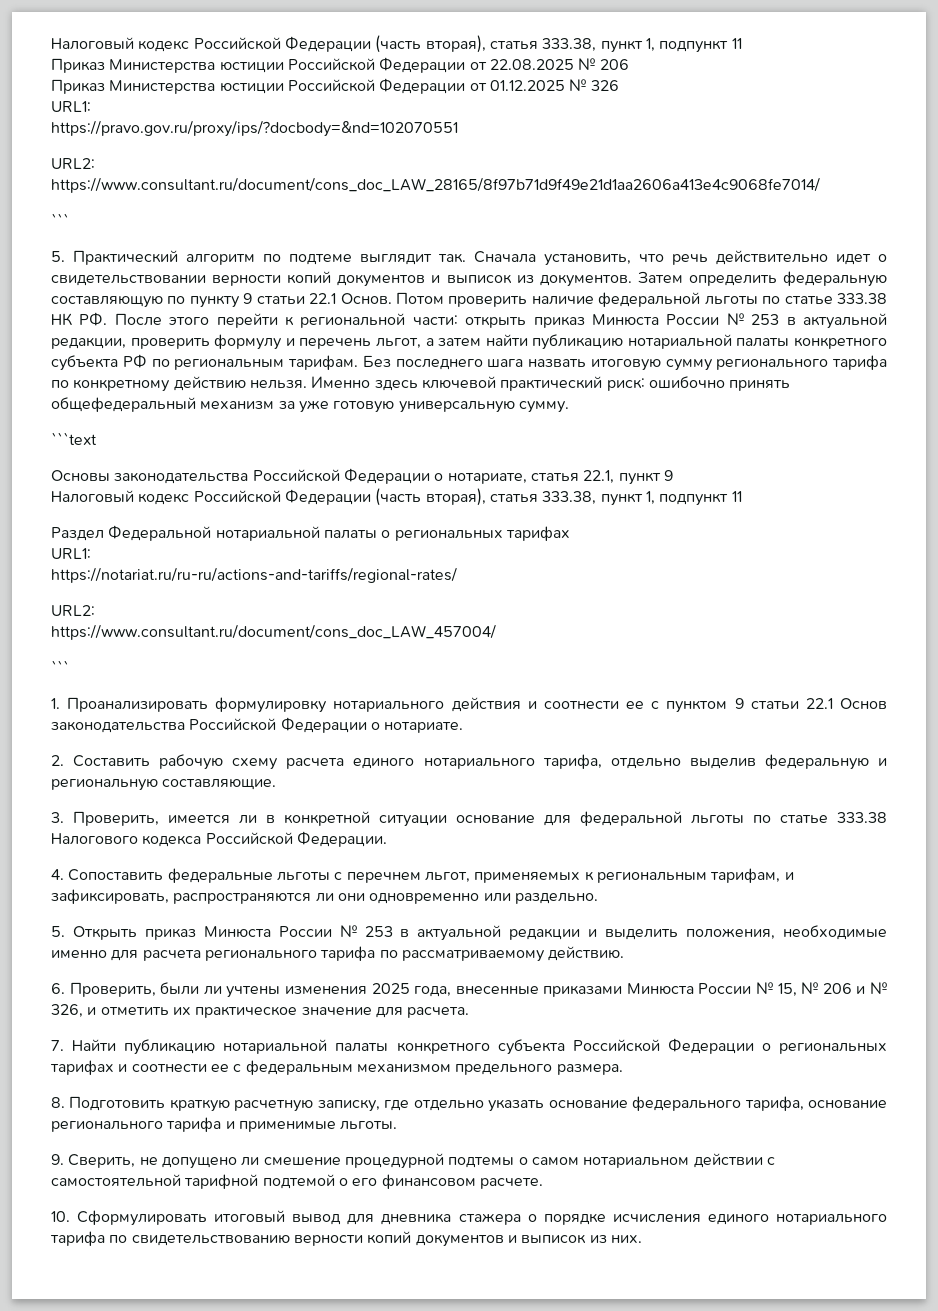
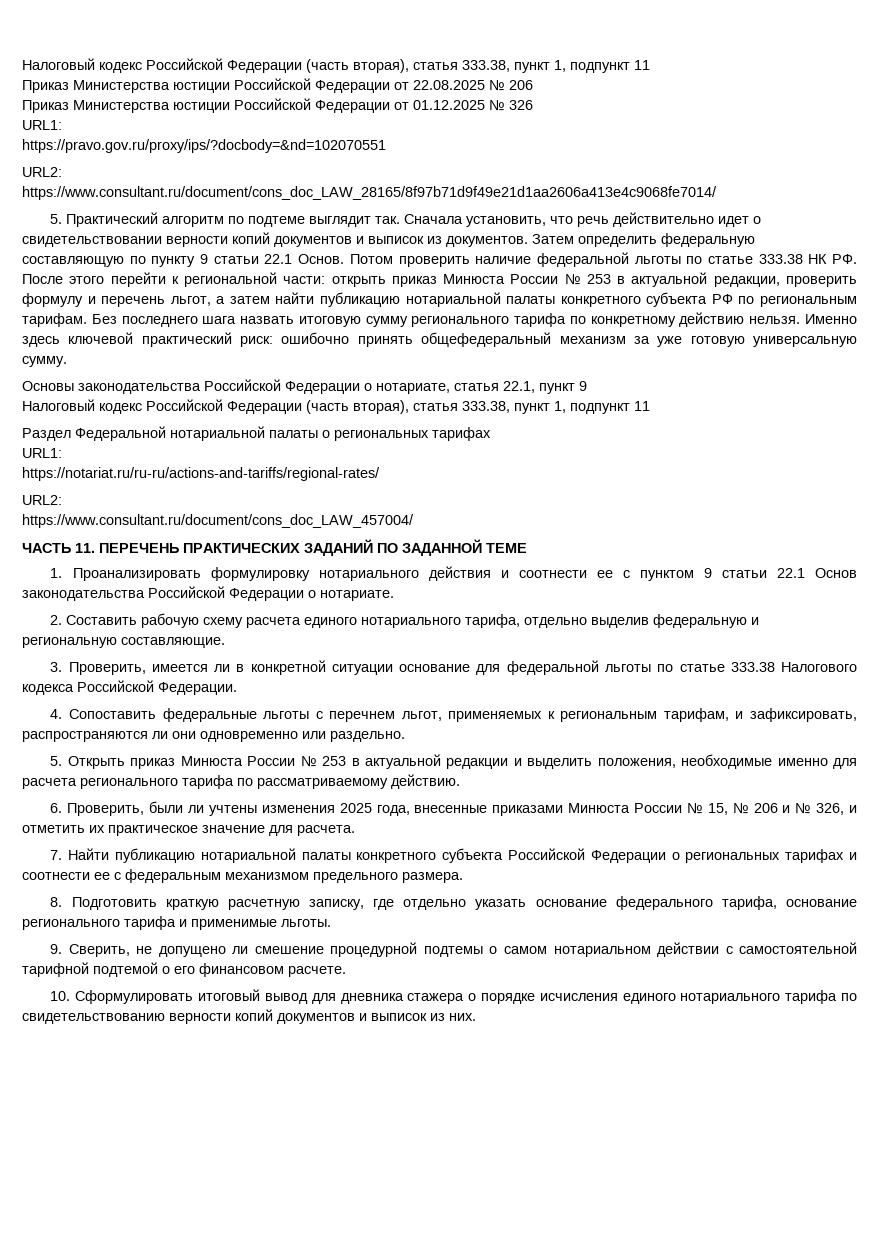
[51,213,69,226] // ``` -> (717, 193) none
[51,432,97,445] // ```text -> (67, 361) none
[51,660,69,673] ``` -> [22,539,527,556] ЧАСТЬ 11. ПЕРЕЧЕНЬ ПРАКТИЧЕСКИХ ЗАДАНИЙ ПО ЗАДАННОЙ ТЕМЕ

